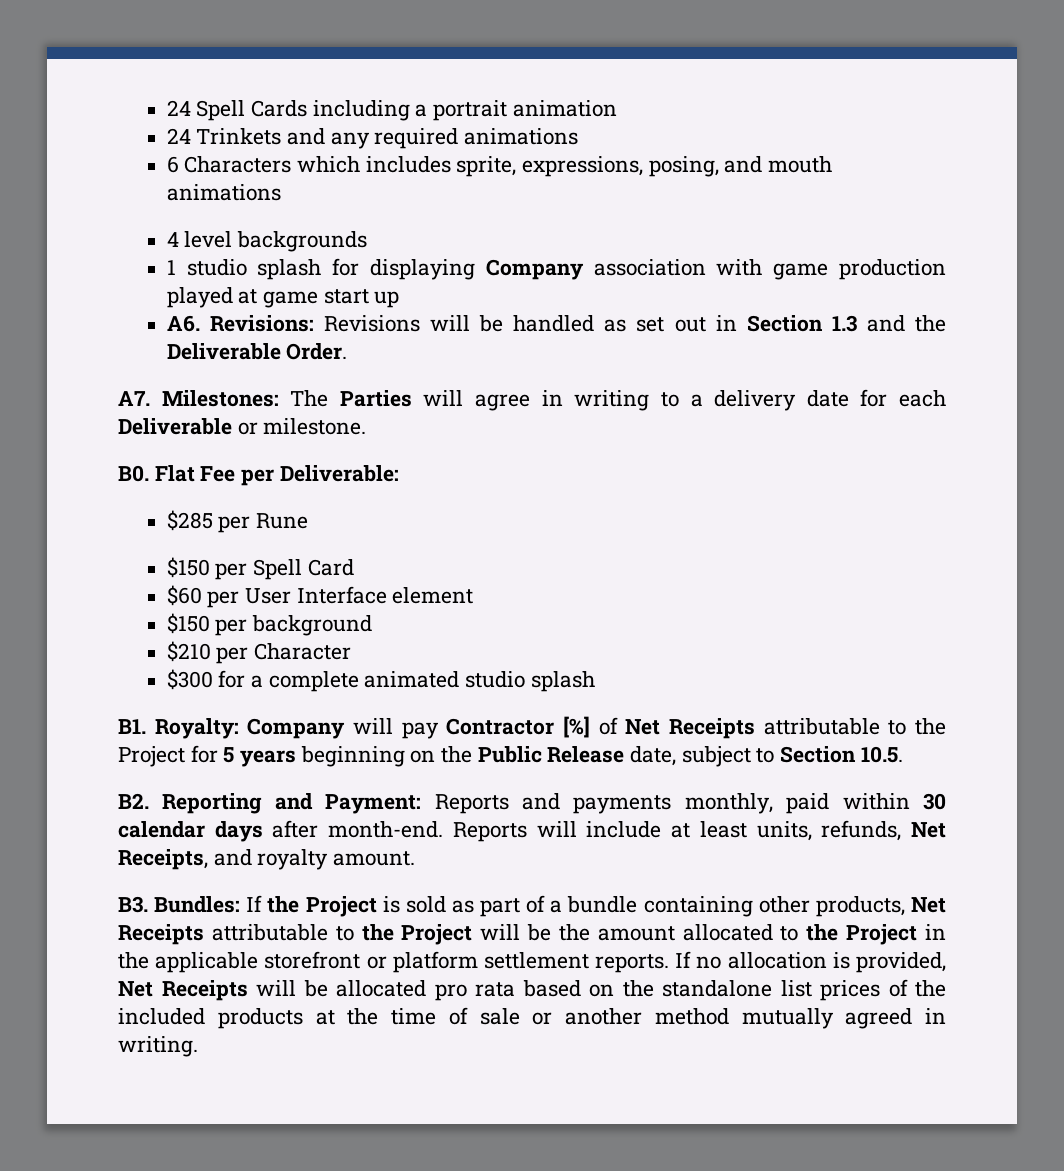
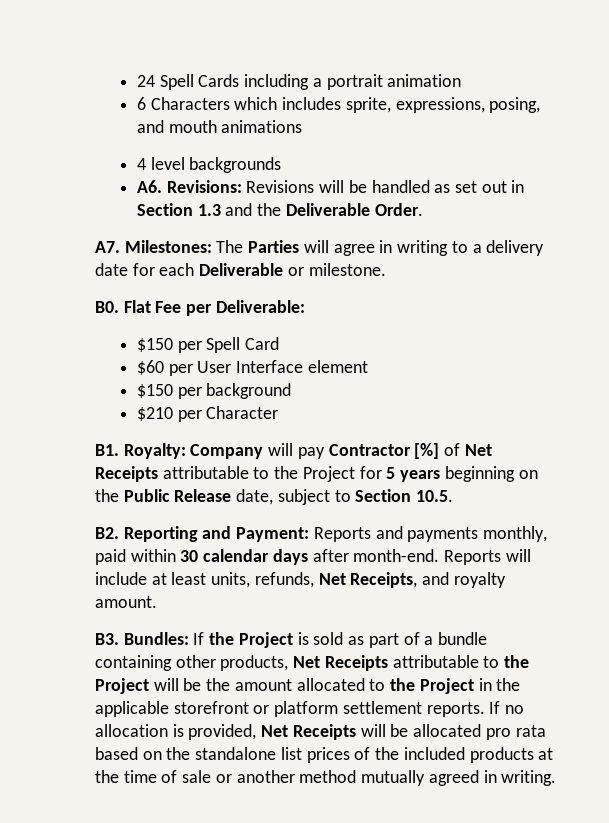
[166,128,579,149] // 24 Trinkets and any required animations -> (462, 80) none
[166,258,947,280] [166,287,400,308] // 1 studio splash for displaying Company association with game production played at game start up -> (282, 165) none
[166,510,309,533] // $285 per Rune -> (305, 306) none
[166,669,595,692] // $300 for a complete animated studio splash -> (279, 412) none

